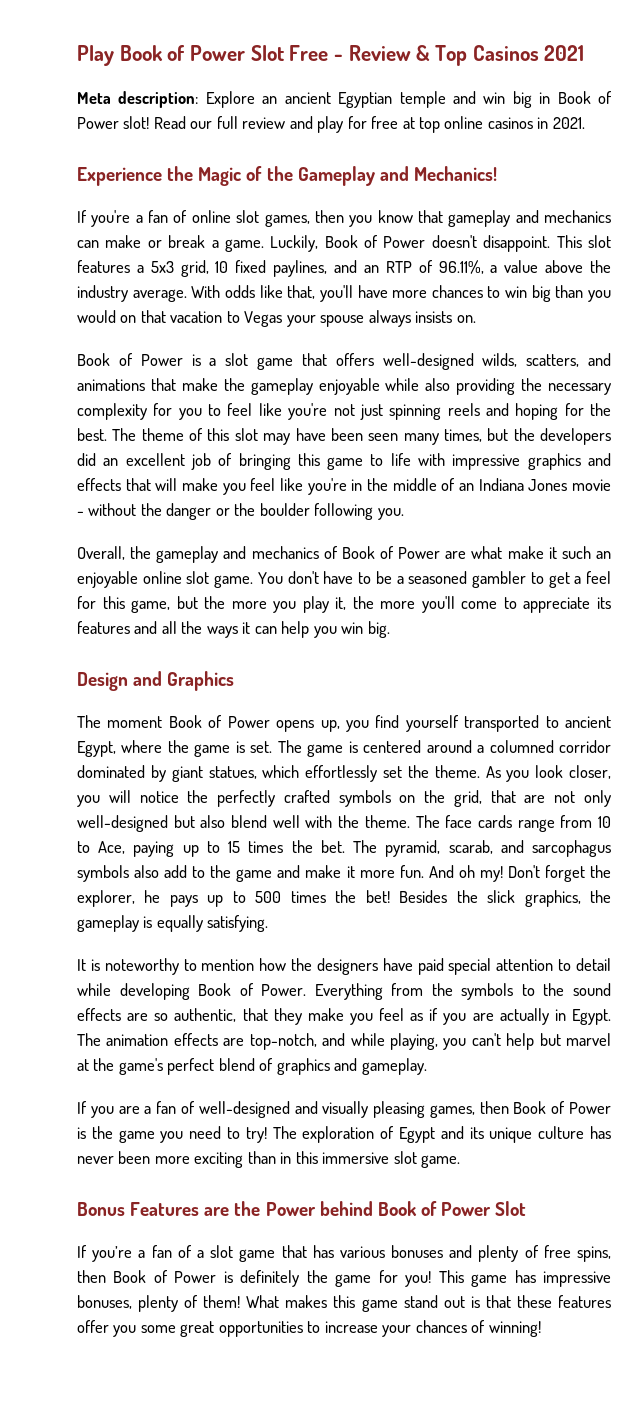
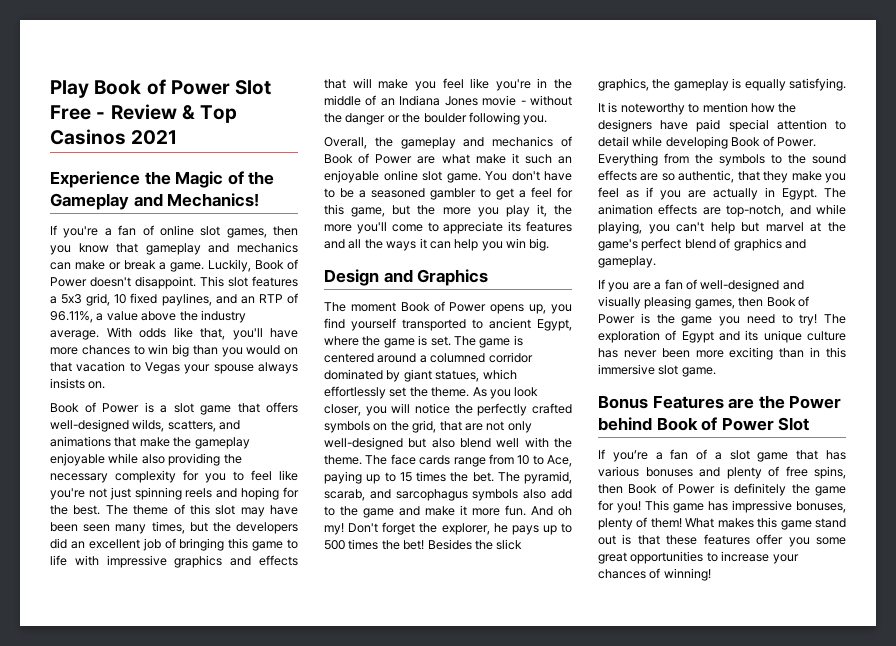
[77,91,613,108] [77,116,585,133] // Meta description: Explore an ancient Egyptian temple and win big in Book of Power slot! Read our full review and play for free at top online casinos in 2021. -> (178, 137) none

